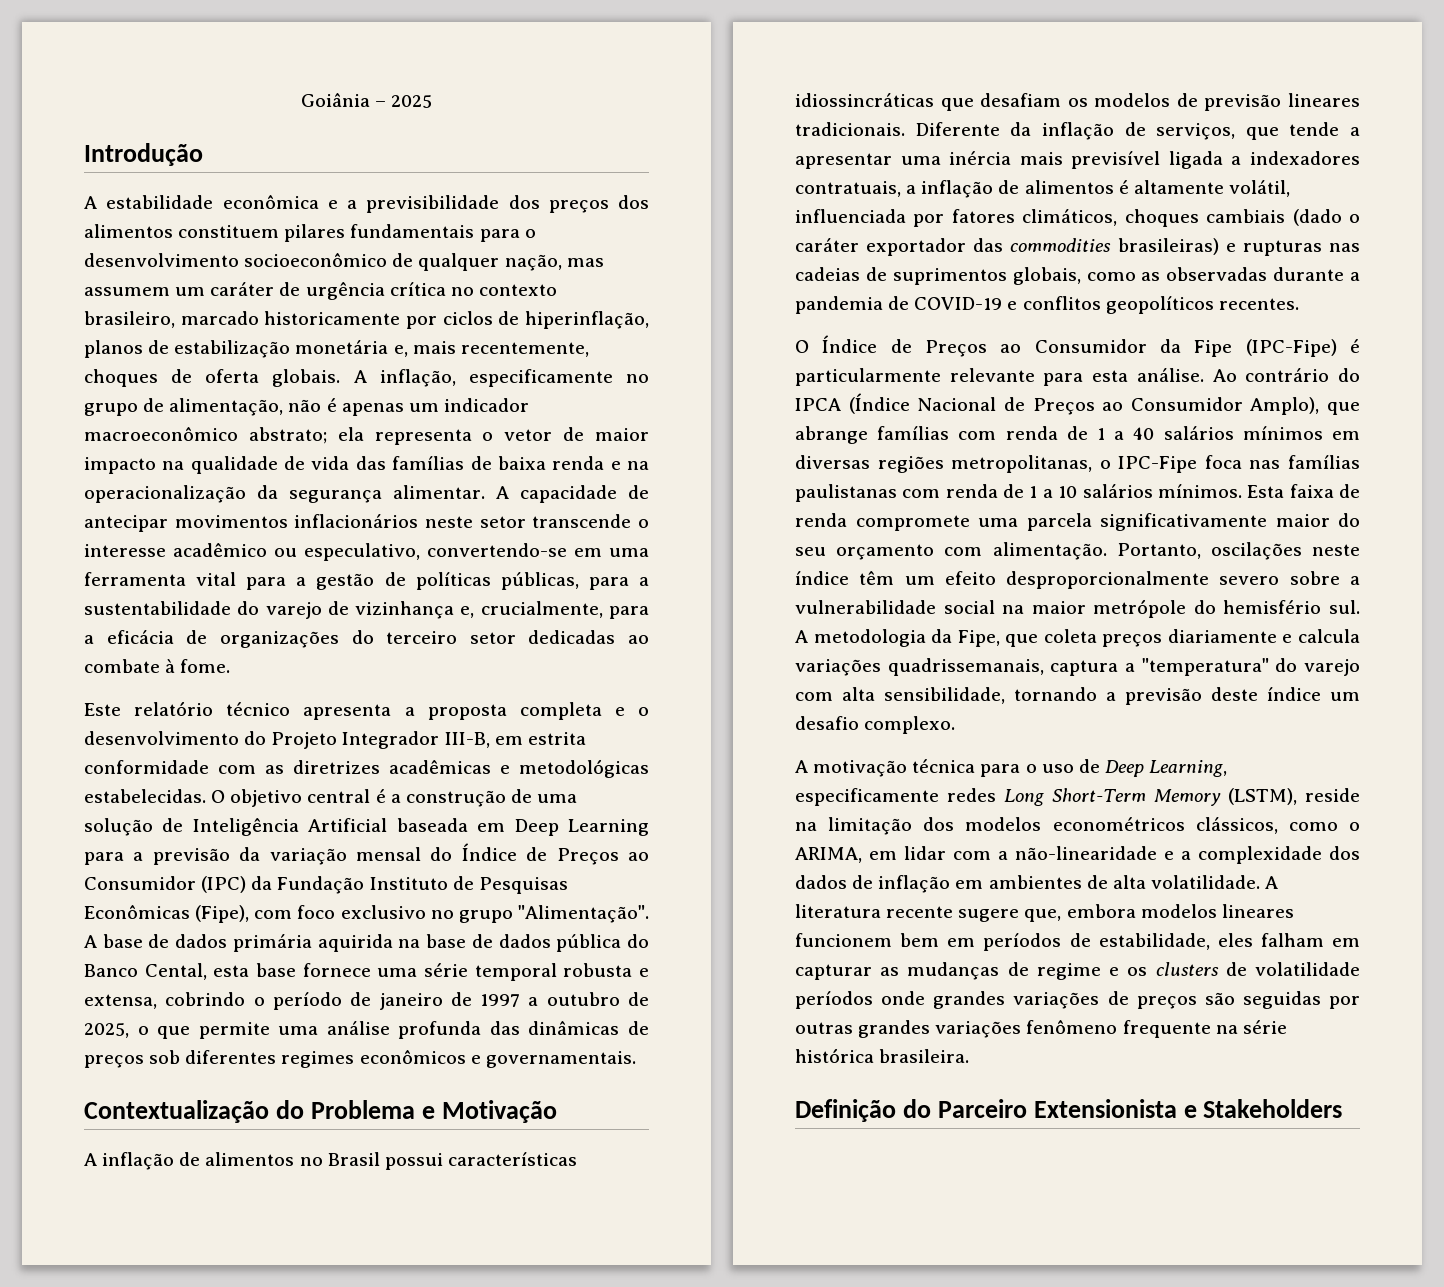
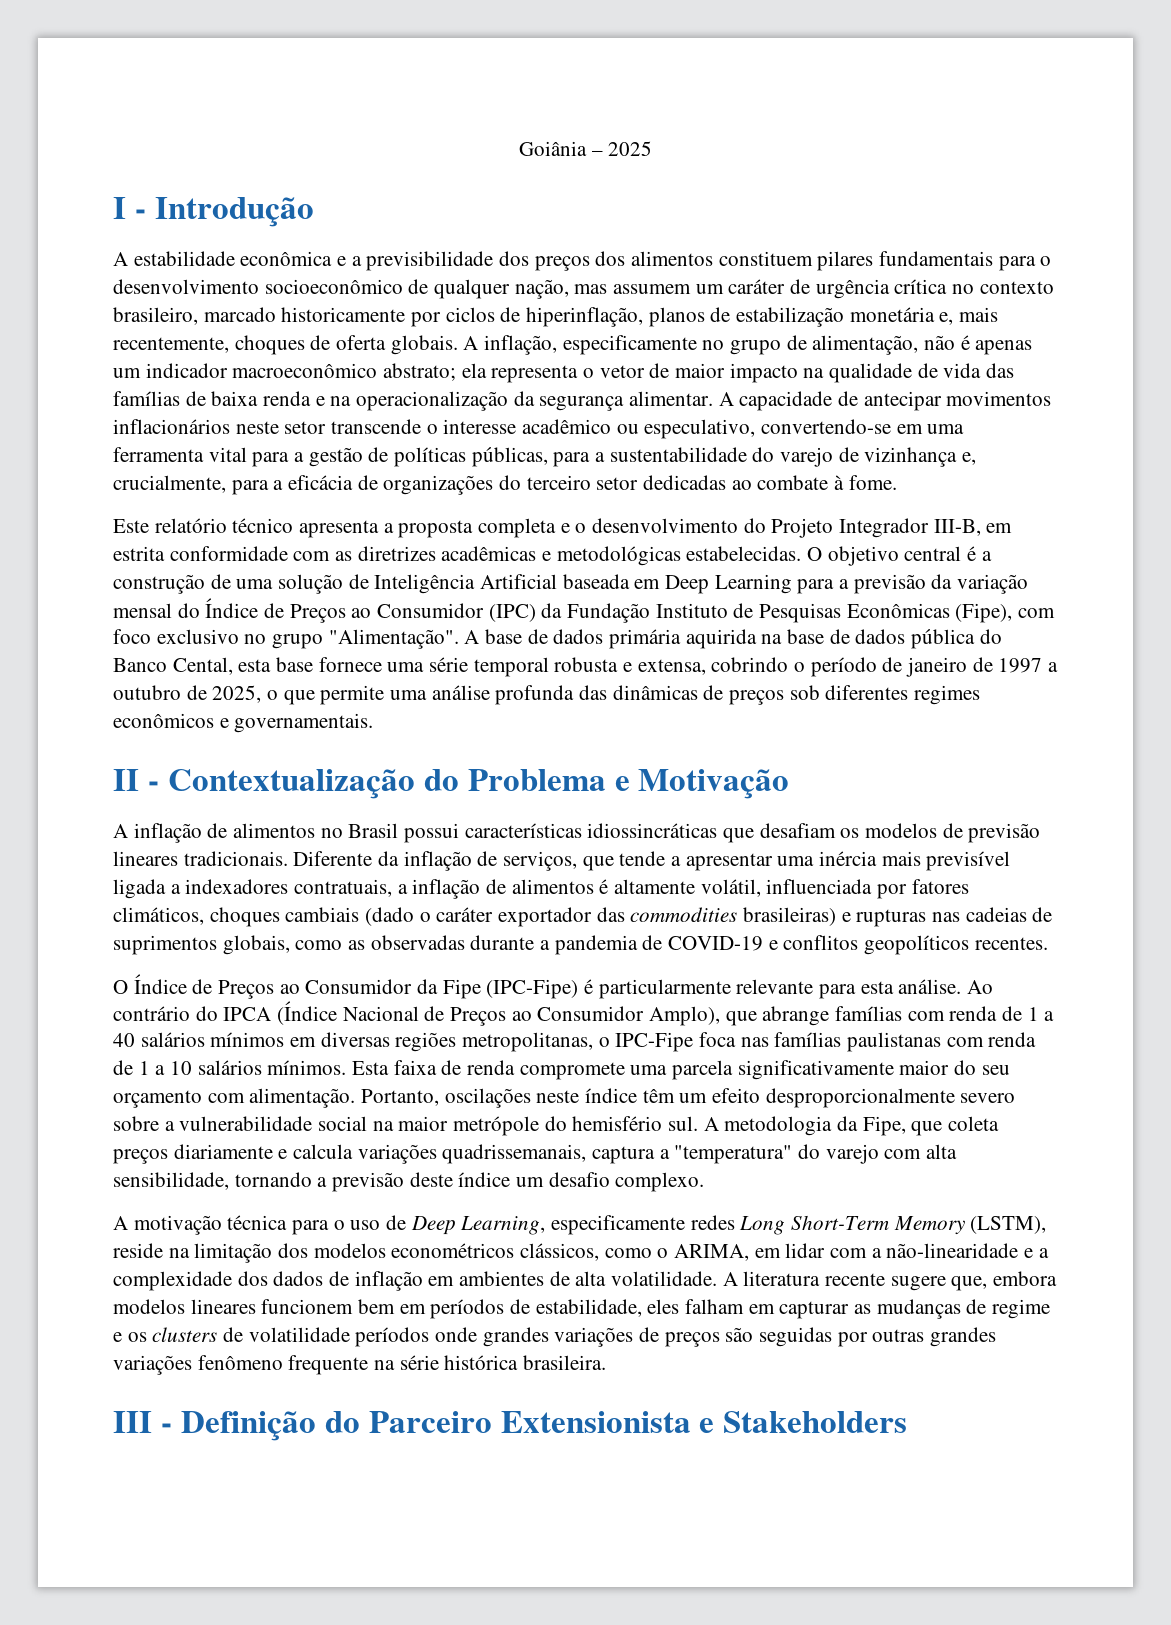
(433, 101) none -> [113,197,146,219] I -
(636, 1059) none -> [113,769,159,791] II -
(970, 1056) none -> [113,1411,172,1433] III -

